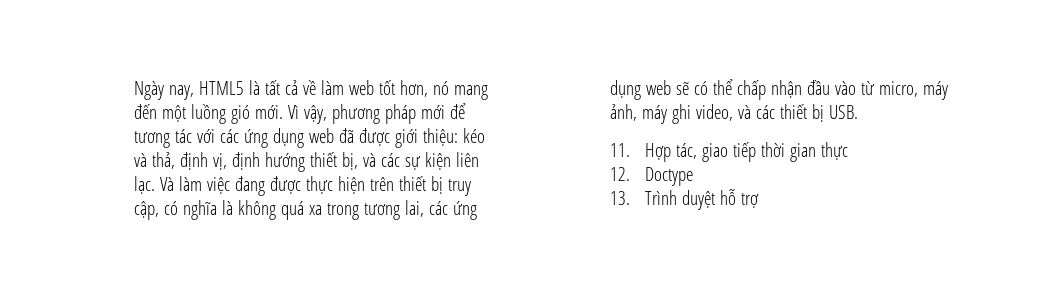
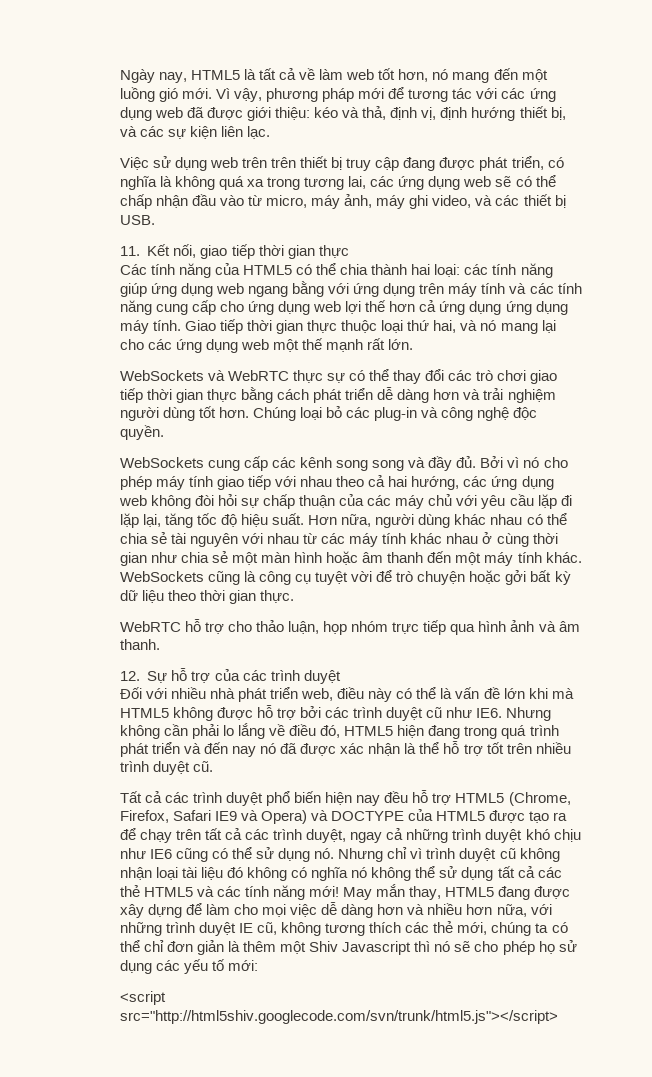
[160,176,472,196] [134,201,160,220] Và làm việc đang được thực hiện trên thiết bị truy cập, -> [119,156,544,171] // Việc sử dụng web trên trên thiết bị truy cập đang được phát triển,
[645,143,698,162] Hợp tác, -> [147,244,197,258] Kết nối,
[610,167,694,186] [610,189,760,210] 12. Doctype // 13. Trình duyệt hỗ trợ -> [119,263,553,278] [119,281,582,297] [119,300,568,315] [119,319,556,334] [119,338,414,353] [119,369,558,384] [119,387,556,403] [119,406,538,421] [119,425,164,440] [119,456,568,471] [119,475,554,490] [118,494,572,509] [119,513,567,528] [119,532,558,547] [119,551,582,566] [119,570,571,585] [119,590,295,604] [119,619,580,635] [119,639,160,650] [119,668,341,684] [119,687,574,702] [119,705,552,721] [119,723,559,739] [119,741,571,757] [119,761,213,775] [119,790,571,806] [119,809,568,824] [119,828,581,843] [119,847,560,862] [119,866,562,881] [119,884,571,900] [119,902,552,918] [119,921,568,936] [119,940,577,955] [119,959,259,974] [119,991,166,1005] [119,1010,558,1024] Các tính năng của HTML5 có thể chia thành hai loại: các tính năng giúp ứng dụng web ngang bằng với ứng dụng trên máy tính và các tính năng cung cấp cho ứng dụng web lợi thế hơn cả ứng dụng ứng dụng máy tính. Giao tiếp thời gian thực thuộc loại thứ hai, và nó mang lại cho các ứng dụng web một thế mạnh rất lớn. // WebSockets và WebRTC thực sự có thể thay đổi các trò chơi giao tiếp thời gian thực bằng cách phát triển dễ dàng hơn và trải nghiệm người dùng tốt hơn. Chúng loại bỏ các plug-in và công nghệ độc quyền. // WebSockets cung cấp các kênh song song và đầy đủ. Bởi vì nó cho phép máy tính giao tiếp với nhau theo cả hai hướng, các ứng dụng web không đòi hỏi sự chấp thuận của các máy chủ với yêu cầu lặp đi lặp lại, tăng tốc độ hiệu suất. Hơn nữa, người dùng khác nhau có thể chia sẻ tài nguyên với nhau từ các máy tính khác nhau ở cùng thời gian như chia sẻ một màn hình hoặc âm thanh đến một máy tính khác. WebSockets cũng là công cụ tuyệt vời để trò chuyện hoặc gởi bất kỳ dữ liệu theo thời gian thực. // WebRTC hỗ trợ cho thảo luận, họp nhóm trực tiếp qua hình ảnh và âm thanh. // 12. Sự hỗ trợ của các trình duyệt // Đối với nhiều nhà phát triển web, điều này có thể là vấn đề lớn khi mà HTML5 không được hỗ trợ bởi các trình duyệt cũ như IE6. Nhưng không cần phải lo lắng về điều đó, HTML5 hiện đang trong quá trình phát triển và đến nay nó đã được xác nhận là thể hỗ trợ tốt trên nhiều trình duyệt cũ. // Tất cả các trình duyệt phổ biến hiện nay đều hỗ trợ HTML5 (Chrome, Firefox, Safari IE9 và Opera) và DOCTYPE của HTML5 được tạo ra để chạy trên tất cả các trình duyệt, ngay cả những trình duyệt khó chịu như IE6 cũng có thể sử dụng nó. Nhưng chỉ vì trình duyệt cũ không nhận loại tài liệu đó không có nghĩa nó không thể sử dụng tất cả các thẻ HTML5 và các tính năng mới! May mắn thay, HTML5 đang được xây dựng để làm cho mọi việc dễ dàng hơn và nhiều hơn nữa, với những trình duyệt IE cũ, không tương thích các thẻ mới, chúng ta có thể chỉ đơn giản là thêm một Shiv Javascript thì nó sẽ cho phép họ sử dụng các yếu tố mới: // <script src="http://html5shiv.googlecode.com/svn/trunk/html5.js"></script>

